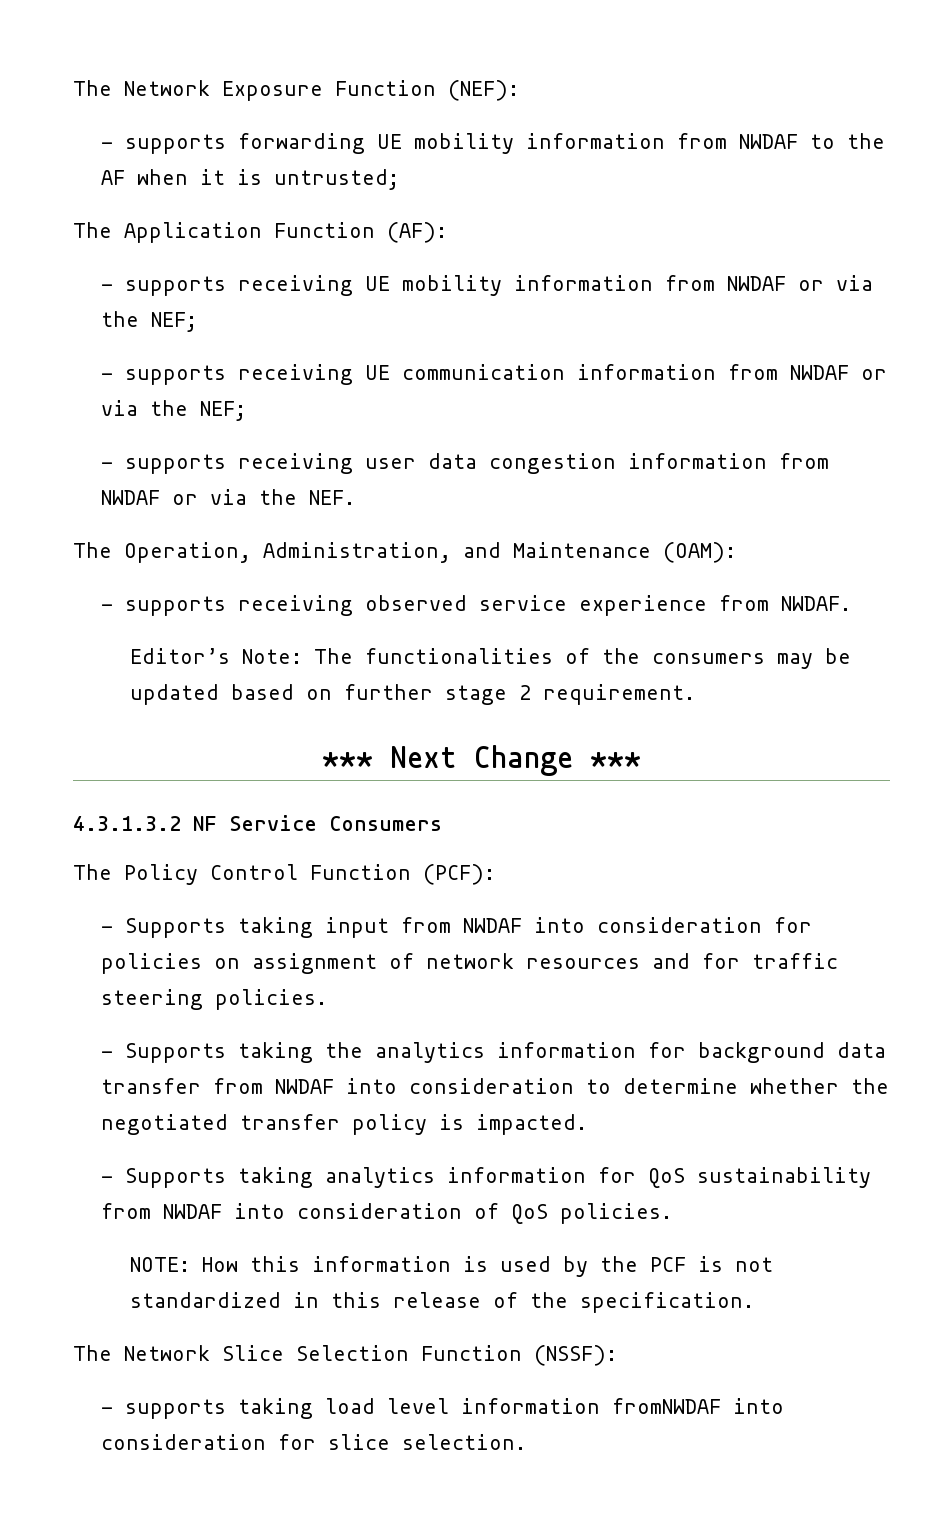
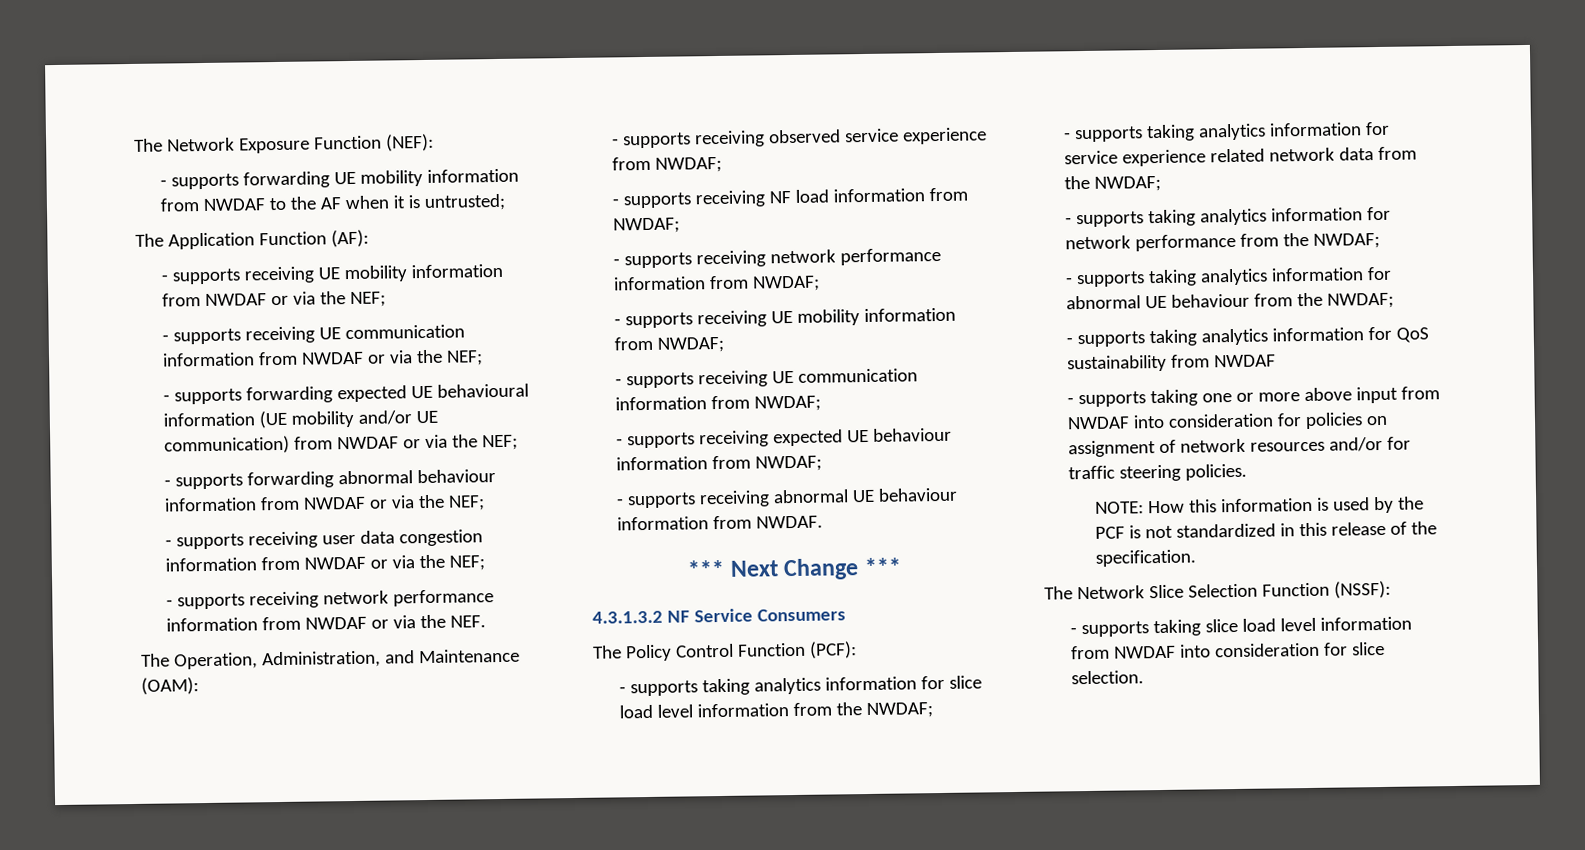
(247, 411) none -> [163,383,530,405] [163,410,439,429] [164,434,519,455] [164,469,497,490] [164,494,486,512] // - supports forwarding expected UE behavioural information (UE mobility and/or UE communication) from NWDAF or via the NEF; // - supports forwarding abnormal behaviour information from NWDAF or via the NEF;
(298, 497) none -> [449,555,486,571] [166,589,495,610] [166,614,447,632] NEF; // - supports receiving network performance information from NWDAF or via the
[781,596,852,611] [129,648,851,669] [129,684,695,705] NWDAF. // Editor’s Note: The functionalities of the consumers may be updated based on further stage 2 requirement. -> [655,156,723,173] [612,187,969,209] [613,217,681,234] [613,247,942,269] [613,275,821,292] [614,307,957,329] [614,336,725,353] [615,368,919,389] [615,395,822,412] [616,427,953,449] [616,455,823,472] [616,487,959,509] [617,515,824,531] NWDAF; // - supports receiving NF load information from NWDAF; // - supports receiving network performance information from NWDAF; // - supports receiving UE mobility information from NWDAF; // - supports receiving UE communication information from NWDAF; // - supports receiving expected UE behaviour information from NWDAF; // - supports receiving abnormal UE behaviour information from NWDAF.
[125,917,314,938] Supports taking -> [630,675,983,697] [619,702,934,719] [1064,121,1391,143] [1064,146,1418,167] [1064,175,1162,192] [1065,206,1392,228] [1065,232,1381,252] [1066,266,1393,288] [1066,292,1395,310] [1066,326,1430,348] [1067,354,1277,373] [1067,387,1353,408] supports taking analytics information for slice load level information from the NWDAF; // - supports taking analytics information for service experience related network data from the NWDAF; // - supports taking analytics information for network performance from the NWDAF; // - supports taking analytics information for abnormal UE behaviour from the NWDAF; // - supports taking analytics information for QoS sustainability from NWDAF // - supports taking one or more above
[652,953,691,969] and -> [1329,436,1384,452] and/or
[101,1042,887,1063] [101,1078,890,1094] [101,1114,588,1135] [101,1167,872,1188] [101,1203,673,1224] // - Supports taking the analytics information for background data transfer from NWDAF into consideration to determine whether the negotiated transfer policy is impacted. // - Supports taking analytics information for QoS sustainability from NWDAF into consideration of QoS policies. -> (1248, 472) none
[325,1398,722,1414] load level information fromNWDAF -> [1205,616,1413,633] [1071,645,1177,660] slice load level information from NWDAF

